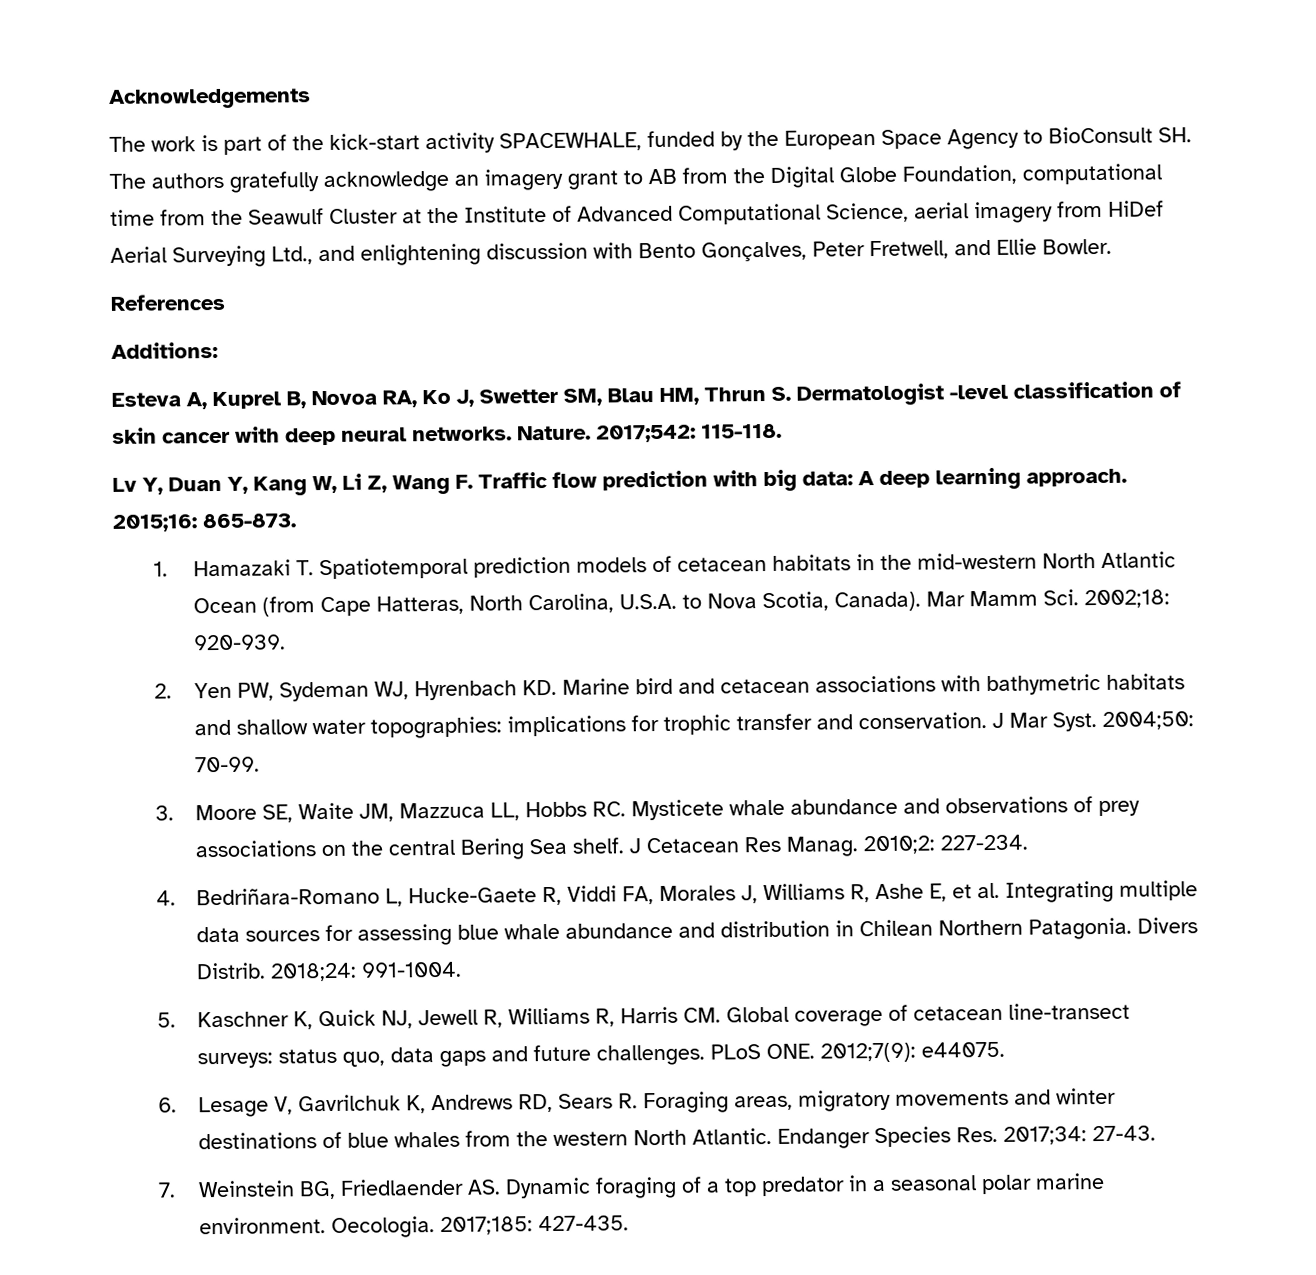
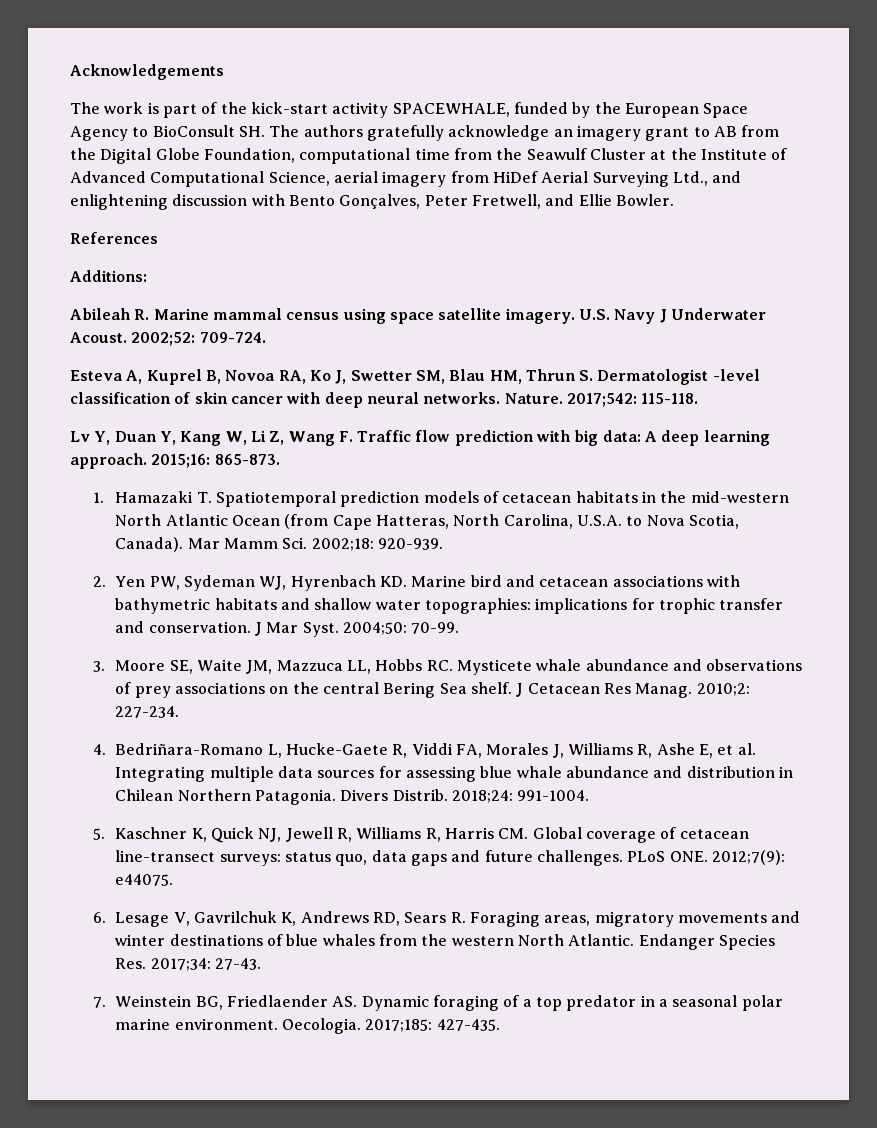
(218, 350) none -> [70,308,766,324] [70,332,266,346] // Abileah R. Marine mammal census using space satellite imagery. U.S. Navy J Underwater Acoust. 2002;52: 709-724.

